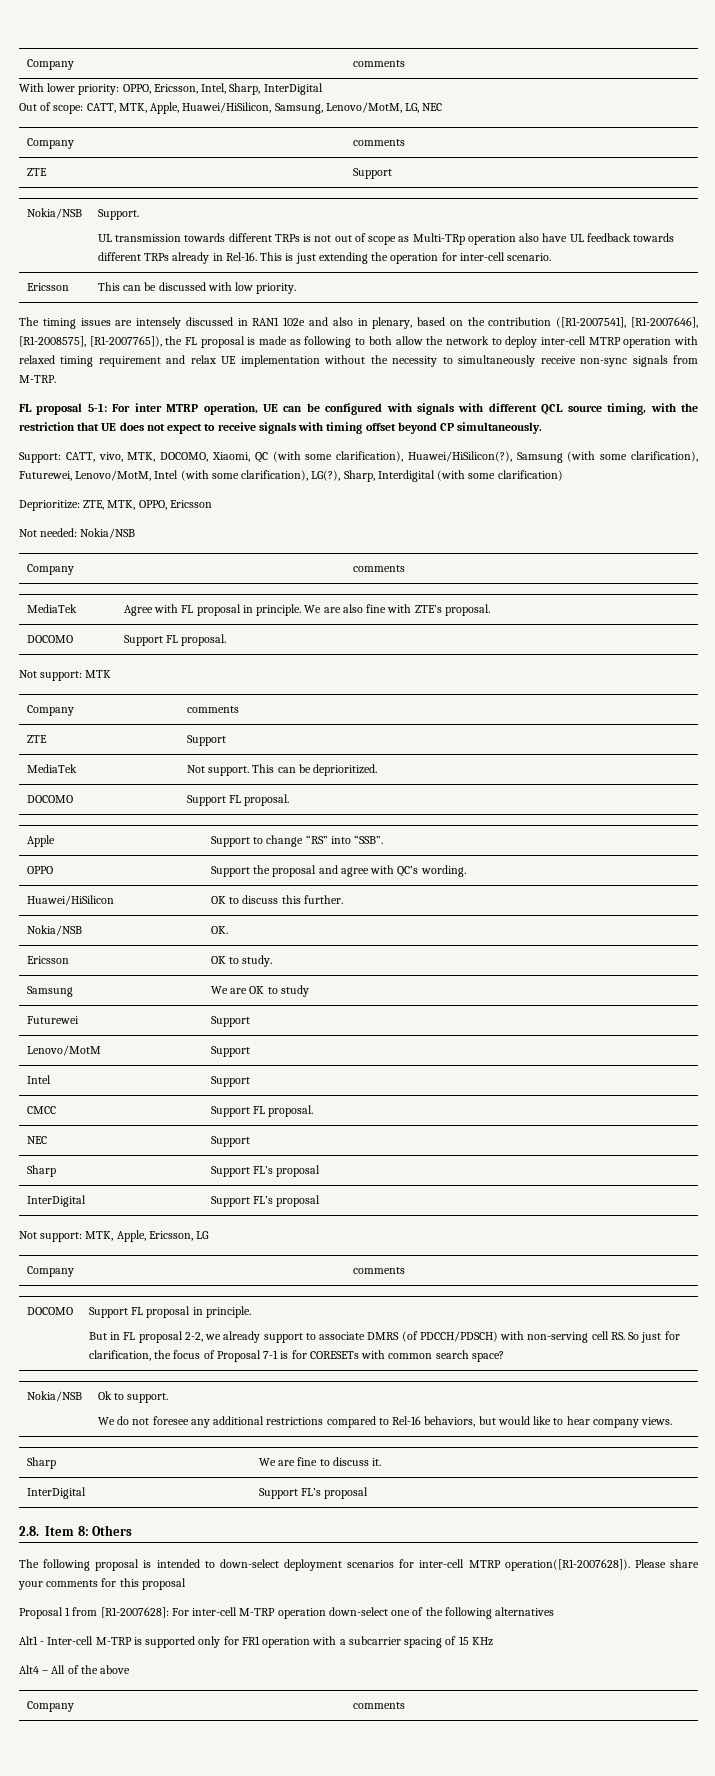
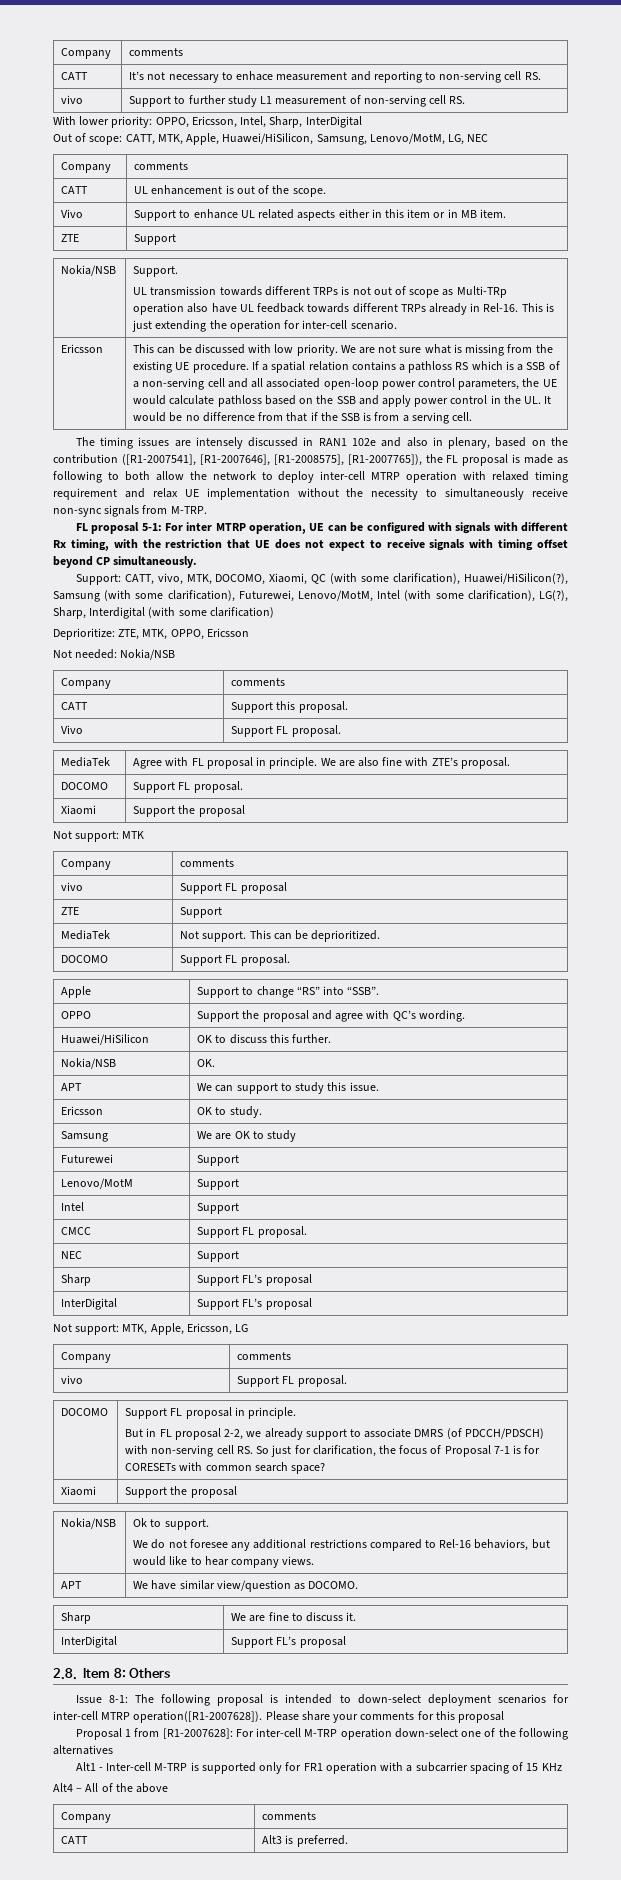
[26,59,74,70] [352,60,405,67] Company | comments -> [61,48,112,59] [129,48,184,56] [61,72,89,80] [129,71,541,83] [61,95,84,104] [129,95,466,107] Company | comments // CATT | It’s not necessary to enhace measurement and reporting to non-serving cell RS. // vivo | Support to further study L1 measurement of non-serving cell RS.
(405, 142) none -> [61,186,89,194] [134,185,326,197] [61,209,84,218] [134,209,507,221] // CATT | UL enhancement is out of the scope. // Vivo | Support to enhance UL related aspects either in this item or in MB item.
(297, 288) none -> [340,344,553,356] [133,361,560,373] [133,378,557,390] [133,395,552,407] [133,412,473,424] We are not sure what is missing from the existing UE procedure. If a spatial relation contains a pathloss RS which is a SSB of a non-serving cell and all associated open-loop power control parameters, the UE would calculate pathloss based on the SSB and apply power control in the UL. It would be no difference from that if the SSB is from a serving cell.
[541,404,602,415] QCL source -> [53,540,66,548] Rx
(405, 568) none -> [61,702,89,710] [231,701,348,713] [61,725,84,734] [231,725,341,737] // CATT | Support this proposal. // Vivo | Support FL proposal.
(227, 640) none -> [61,805,97,815] [133,805,245,817] // Xiaomi | Support the proposal
(239, 709) none -> [61,882,84,891] [180,882,287,894] // vivo | Support FL proposal
(228, 930) none -> [61,1083,83,1091] [197,1082,379,1094] // APT | We can support to study this issue.
(405, 1270) none -> [61,1375,84,1384] [237,1375,347,1387] // vivo | Support FL proposal.
(504, 1356) none -> [61,1486,97,1496] [125,1486,237,1498] // Xiaomi | Support the proposal
(673, 1421) none -> [61,1581,83,1589] [133,1580,359,1592] // APT | We have similar view/question as DOCOMO.
(133, 1530) none -> [75,1695,128,1703] Issue 8-1:
(405, 1705) none -> [61,1836,89,1844] [262,1835,348,1847] // CATT | Alt3 is preferred.

